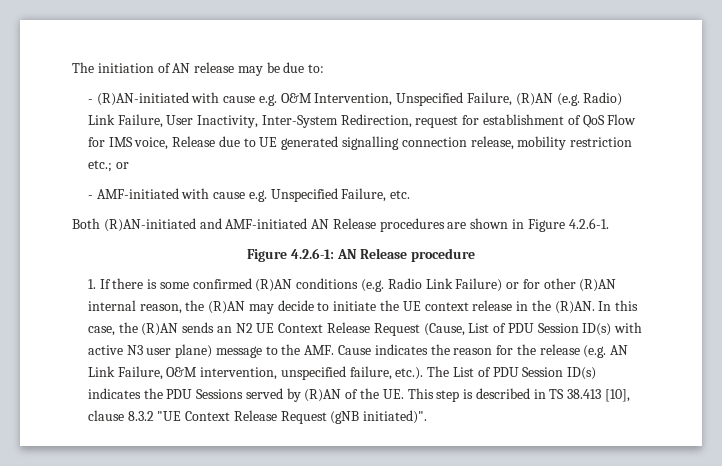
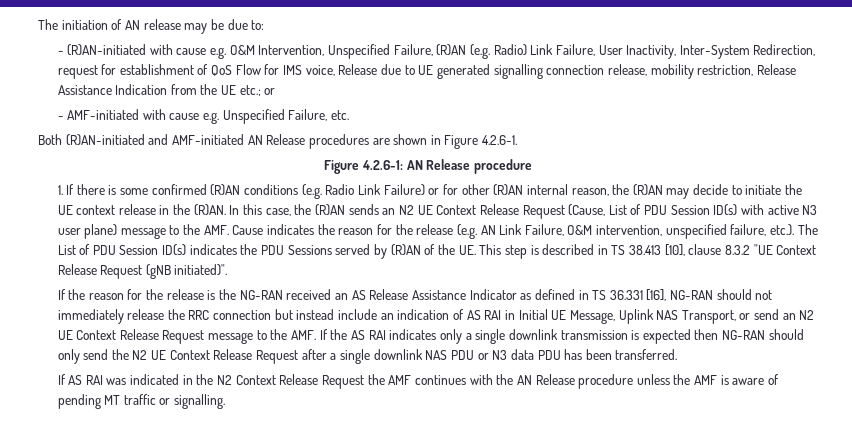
[570,137,633,147] restriction -> [697,64,796,76] [57,84,237,95] restriction, Release Assistance Indication from the UE
(428, 417) none -> [57,289,773,301] [57,309,815,324] [57,329,804,344] [57,349,678,364] [57,374,780,389] [57,394,226,409] // If the reason for the release is the NG-RAN received an AS Release Assistance Indicator as defined in TS 36.331 [16], NG-RAN should not immediately release the RRC connection but instead include an indication of AS RAI in Initial UE Message, Uplink NAS Transport, or send an N2 UE Context Release Request message to the AMF. If the AS RAI indicates only a single downlink transmission is expected then NG-RAN should only send the N2 UE Context Release Request after a single downlink NAS PDU or N3 data PDU has been transferred. // If AS RAI was indicated in the N2 Context Release Request the AMF continues with the AN Release procedure unless the AMF is aware of pending MT traffic or signalling.

